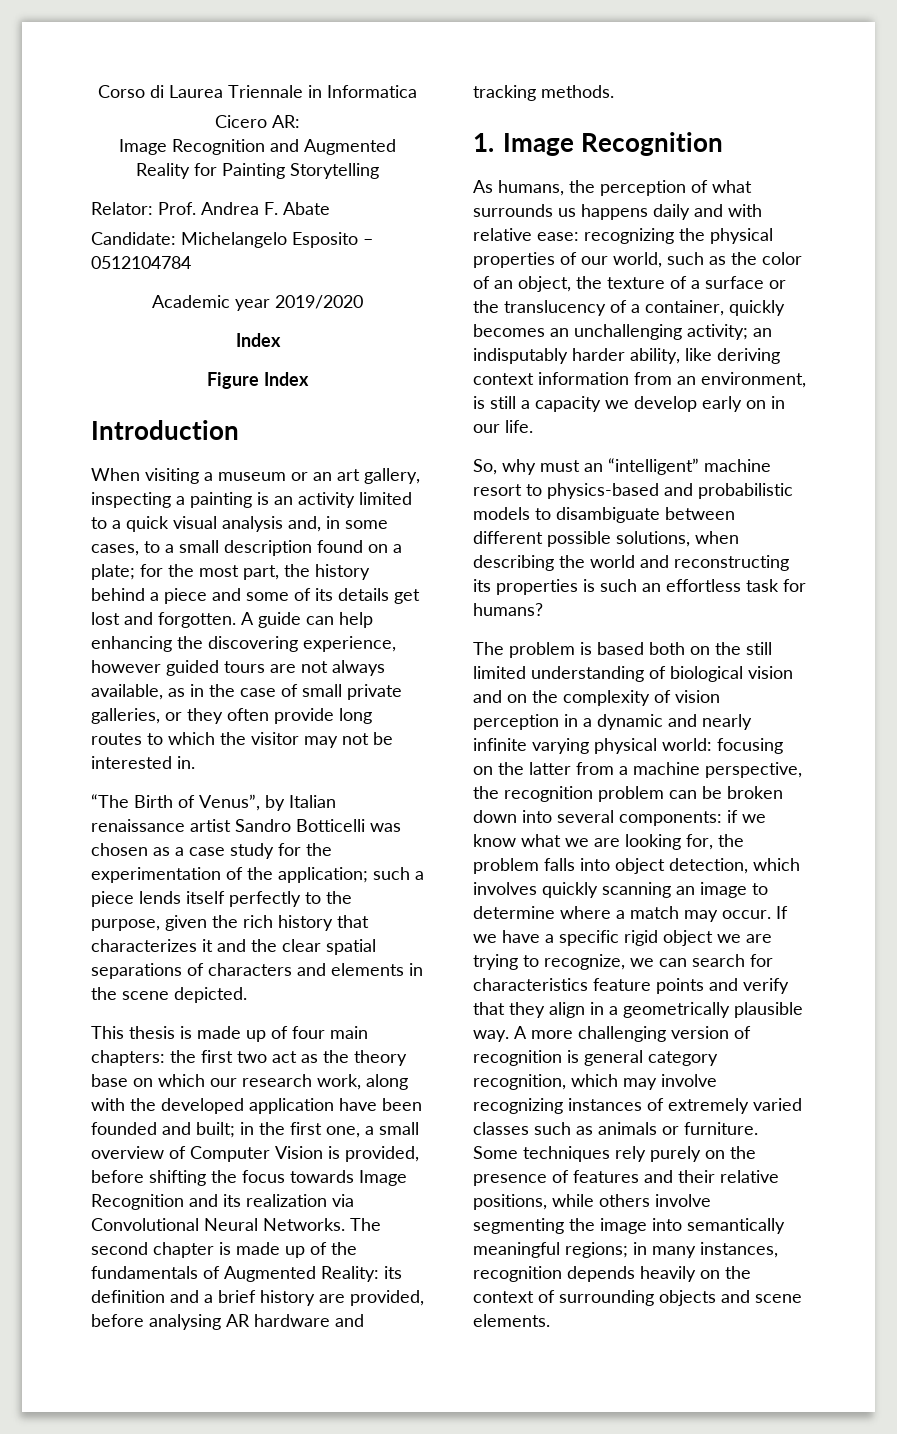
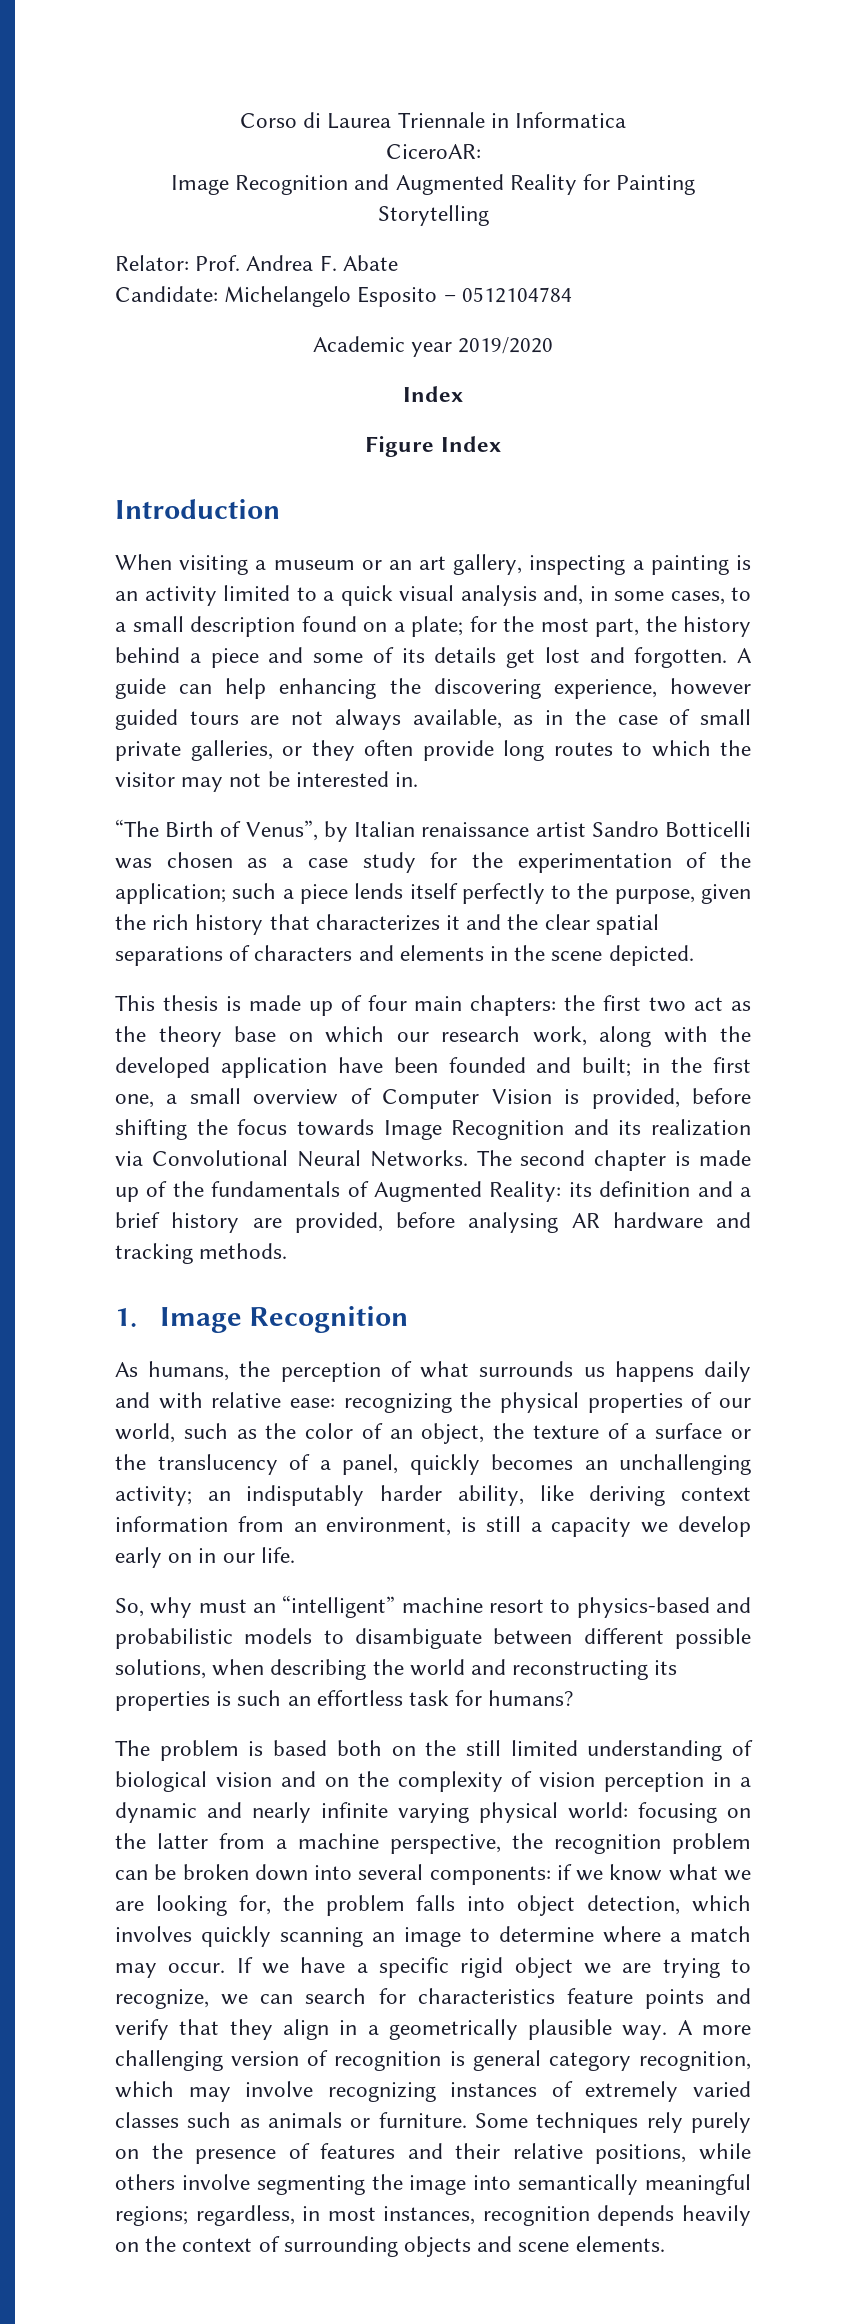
[215,115,300,128] Cicero AR: -> [385,144,481,159] CiceroAR:
[645,300,724,316] container, -> [342,1454,398,1475] panel,
[633,1242,696,1258] in many -> [195,2205,376,2226] regardless, in most

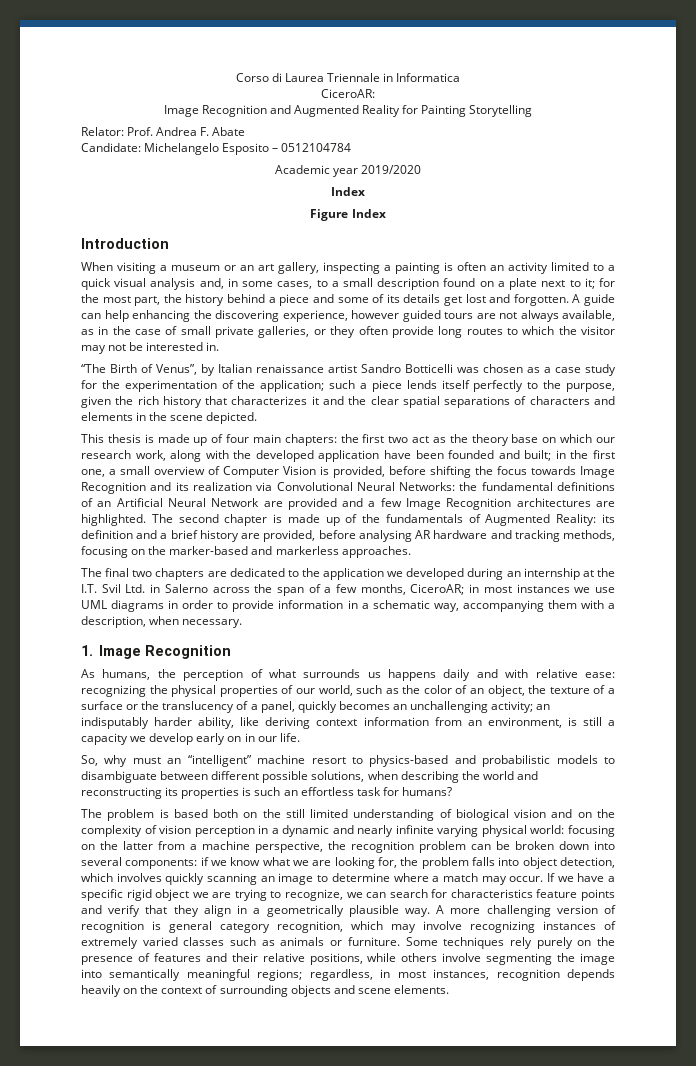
(751, 562) none -> [457,262,486,271] often
[411,616,463,637] plate; -> [509,278,595,290] plate next to it;
[369,1150,468,1167] Networks. -> [399,482,615,491] [81,498,616,510] [81,514,146,526] Networks: the fundamental definitions of an Artificial Neural Network are provided and a few Image Recognition architectures are highlighted.
[199,1243,288,1259] methods. -> [563,530,615,541] [81,546,411,558] [81,568,615,580] [81,584,615,596] [81,600,615,612] [81,616,243,628] methods, focusing on the marker-based and markerless approaches. // The final two chapters are dedicated to the application we developed during an internship at the I.T. Svil Ltd. in Salerno across the span of a few months, CiceroAR; in most instances we use UML diagrams in order to provide information in a schematic way, accompanying them with a description, when necessary.

